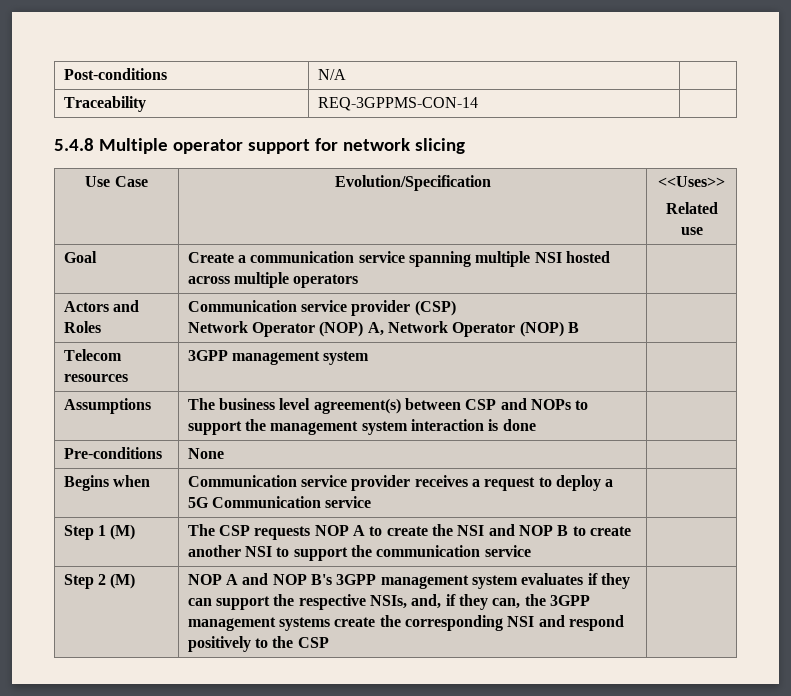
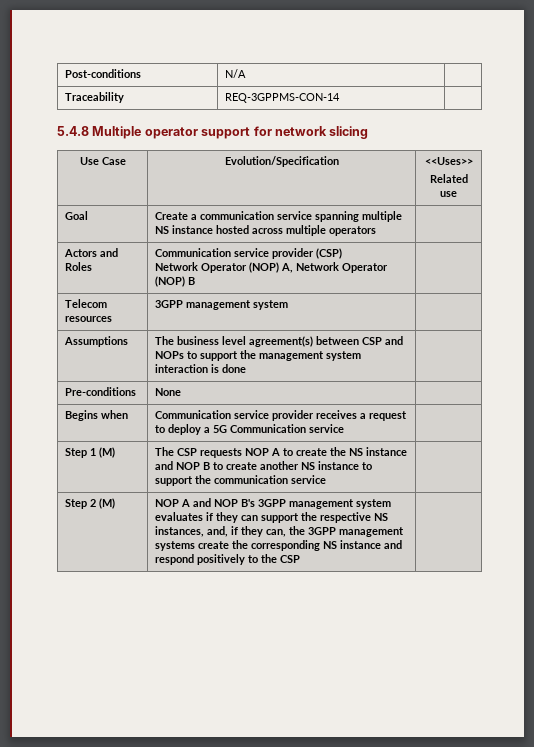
[534,252,562,263] NSI -> [154,225,213,234] NS instance
[457,525,485,536] NSI -> [348,447,407,456] NS instance
[245,546,273,557] NSI -> [300,461,359,470] NS instance
[369,595,407,609] NSIs, -> [373,513,388,521] [154,526,204,537] NS instances,
[507,616,535,627] NSI -> [322,540,381,549] NS instance

